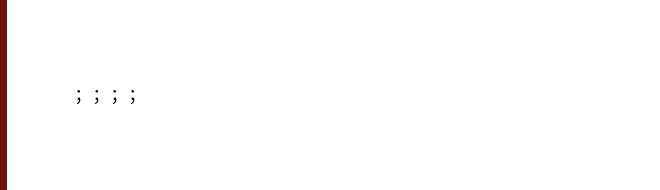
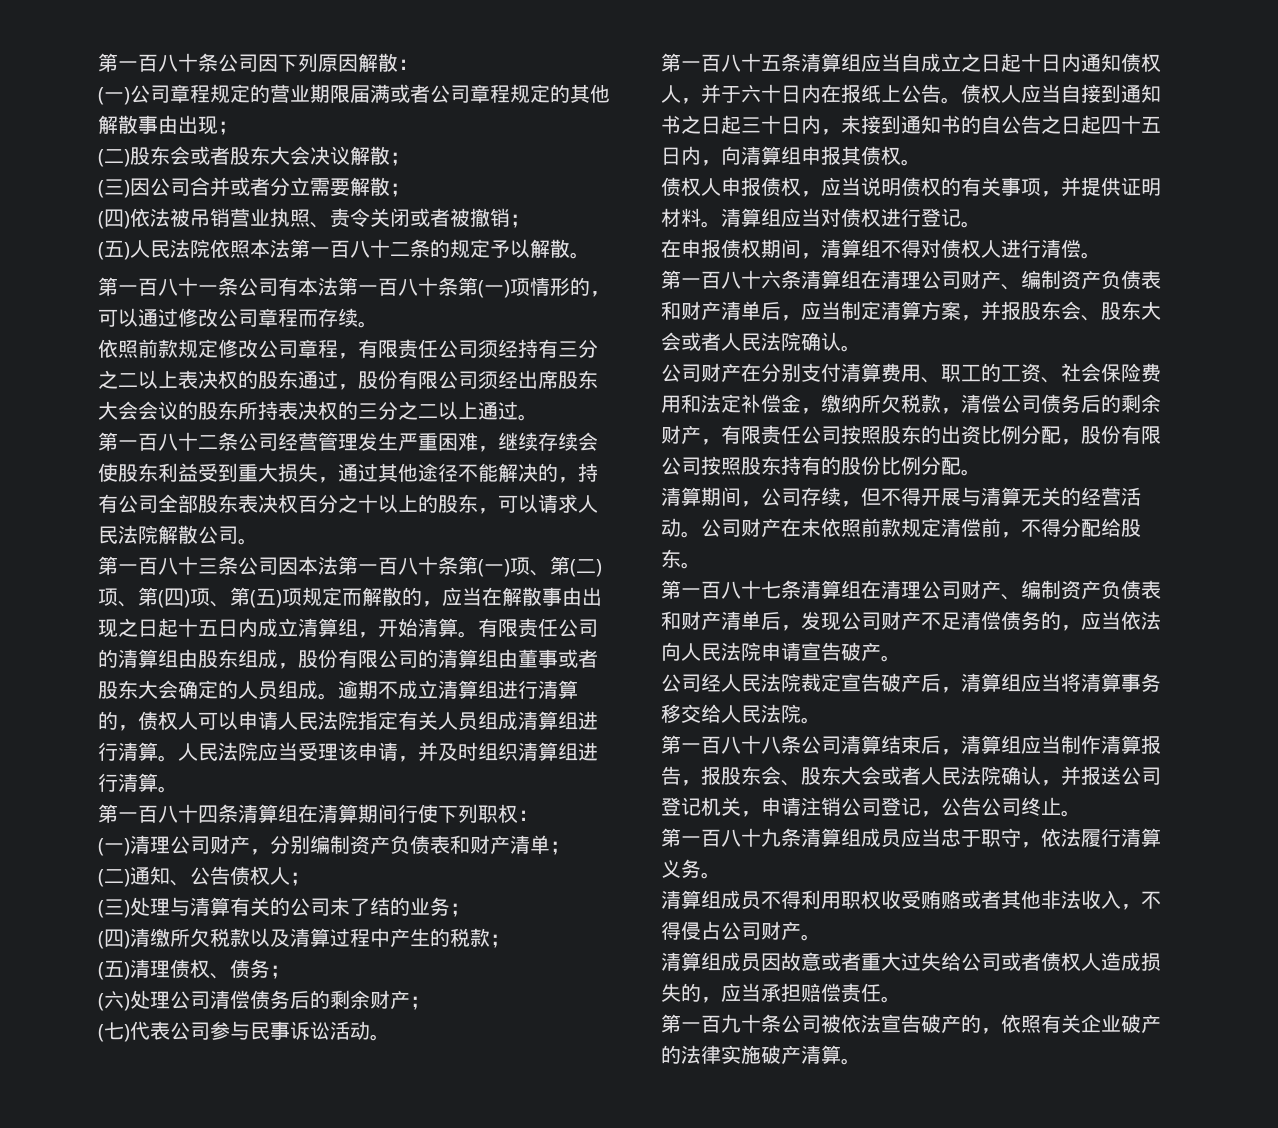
[70,90,142,105] ；；；； -> [98,53,418,72] [98,84,610,105] [98,115,238,135] [98,146,410,167] [98,177,410,198] [98,208,530,229] [98,239,590,260] [98,277,610,298] [98,308,378,328] [98,339,598,359] [98,370,598,390] [98,401,538,421] [98,432,598,452] [98,463,598,483] [98,494,598,514] [98,525,258,545] [98,556,602,577] [98,587,602,608] [98,618,598,638] [98,649,598,669] [98,680,578,700] [98,711,598,731] [98,742,598,762] [98,773,178,793] [98,804,538,823] [98,835,570,856] [98,866,310,887] [98,897,470,918] [98,928,510,949] [98,959,290,980] [98,990,430,1011] [98,1021,390,1042] [661,53,1161,73] [661,84,1161,104] [661,115,1161,135] [661,146,921,166] [661,177,1161,197] [661,208,981,228] [661,239,1101,259] [661,270,1161,290] [661,301,1161,321] [661,332,861,352] [661,363,1161,383] [661,394,1161,414] [661,425,1161,445] [661,456,981,476] [661,487,1141,507] [661,518,1141,538] [661,549,701,569] [661,580,1161,600] [661,611,1161,631] [661,642,901,662] [661,673,1161,693] [661,704,821,724] [661,735,1161,755] [661,766,1161,786] [661,797,1081,817] [661,828,1161,848] [661,859,721,879] [661,890,1161,910] [661,921,821,941] [661,952,1161,972] [661,983,901,1003] [661,1014,1161,1034] [661,1045,861,1065] 第一百八十条公司因下列原因解散： // (一)公司章程规定的营业期限届满或者公司章程规定的其他解散事由出现； // (二)股东会或者股东大会决议解散； // (三)因公司合并或者分立需要解散； // (四)依法被吊销营业执照、责令关闭或者被撤销； // (五)人民法院依照本法第一百八十二条的规定予以解散。 // 第一百八十一条公司有本法第一百八十条第(一)项情形的，可以通过修改公司章程而存续。 // 依照前款规定修改公司章程，有限责任公司须经持有三分之二以上表决权的股东通过，股份有限公司须经出席股东大会会议的股东所持表决权的三分之二以上通过。 // 第一百八十二条公司经营管理发生严重困难，继续存续会使股东利益受到重大损失，通过其他途径不能解决的，持有公司全部股东表决权百分之十以上的股东，可以请求人民法院解散公司。 // 第一百八十三条公司因本法第一百八十条第(一)项、第(二)项、第(四)项、第(五)项规定而解散的，应当在解散事由出现之日起十五日内成立清算组，开始清算。有限责任公司的清算组由股东组成，股份有限公司的清算组由董事或者股东大会确定的人员组成。逾期不成立清算组进行清算的，债权人可以申请人民法院指定有关人员组成清算组进行清算。人民法院应当受理该申请，并及时组织清算组进行清算。 // 第一百八十四条清算组在清算期间行使下列职权： // (一)清理公司财产，分别编制资产负债表和财产清单； // (二)通知、公告债权人； // (三)处理与清算有关的公司未了结的业务； // (四)清缴所欠税款以及清算过程中产生的税款； // (五)清理债权、债务； // (六)处理公司清偿债务后的剩余财产； // (七)代表公司参与民事诉讼活动。 // 第一百八十五条清算组应当自成立之日起十日内通知债权人，并于六十日内在报纸上公告。债权人应当自接到通知书之日起三十日内，未接到通知书的自公告之日起四十五日内，向清算组申报其债权。 // 债权人申报债权，应当说明债权的有关事项，并提供证明材料。清算组应当对债权进行登记。 // 在申报债权期间，清算组不得对债权人进行清偿。 // 第一百八十六条清算组在清理公司财产、编制资产负债表和财产清单后，应当制定清算方案，并报股东会、股东大会或者人民法院确认。 // 公司财产在分别支付清算费用、职工的工资、社会保险费用和法定补偿金，缴纳所欠税款，清偿公司债务后的剩余财产，有限责任公司按照股东的出资比例分配，股份有限公司按照股东持有的股份比例分配。 // 清算期间，公司存续，但不得开展与清算无关的经营活动。公司财产在未依照前款规定清偿前，不得分配给股东。 // 第一百八十七条清算组在清理公司财产、编制资产负债表和财产清单后，发现公司财产不足清偿债务的，应当依法向人民法院申请宣告破产。 // 公司经人民法院裁定宣告破产后，清算组应当将清算事务移交给人民法院。 // 第一百八十八条公司清算结束后，清算组应当制作清算报告，报股东会、股东大会或者人民法院确认，并报送公司登记机关，申请注销公司登记，公告公司终止。 // 第一百八十九条清算组成员应当忠于职守，依法履行清算义务。 // 清算组成员不得利用职权收受贿赂或者其他非法收入，不得侵占公司财产。 // 清算组成员因故意或者重大过失给公司或者债权人造成损失的，应当承担赔偿责任。 // 第一百九十条公司被依法宣告破产的，依照有关企业破产的法律实施破产清算。

